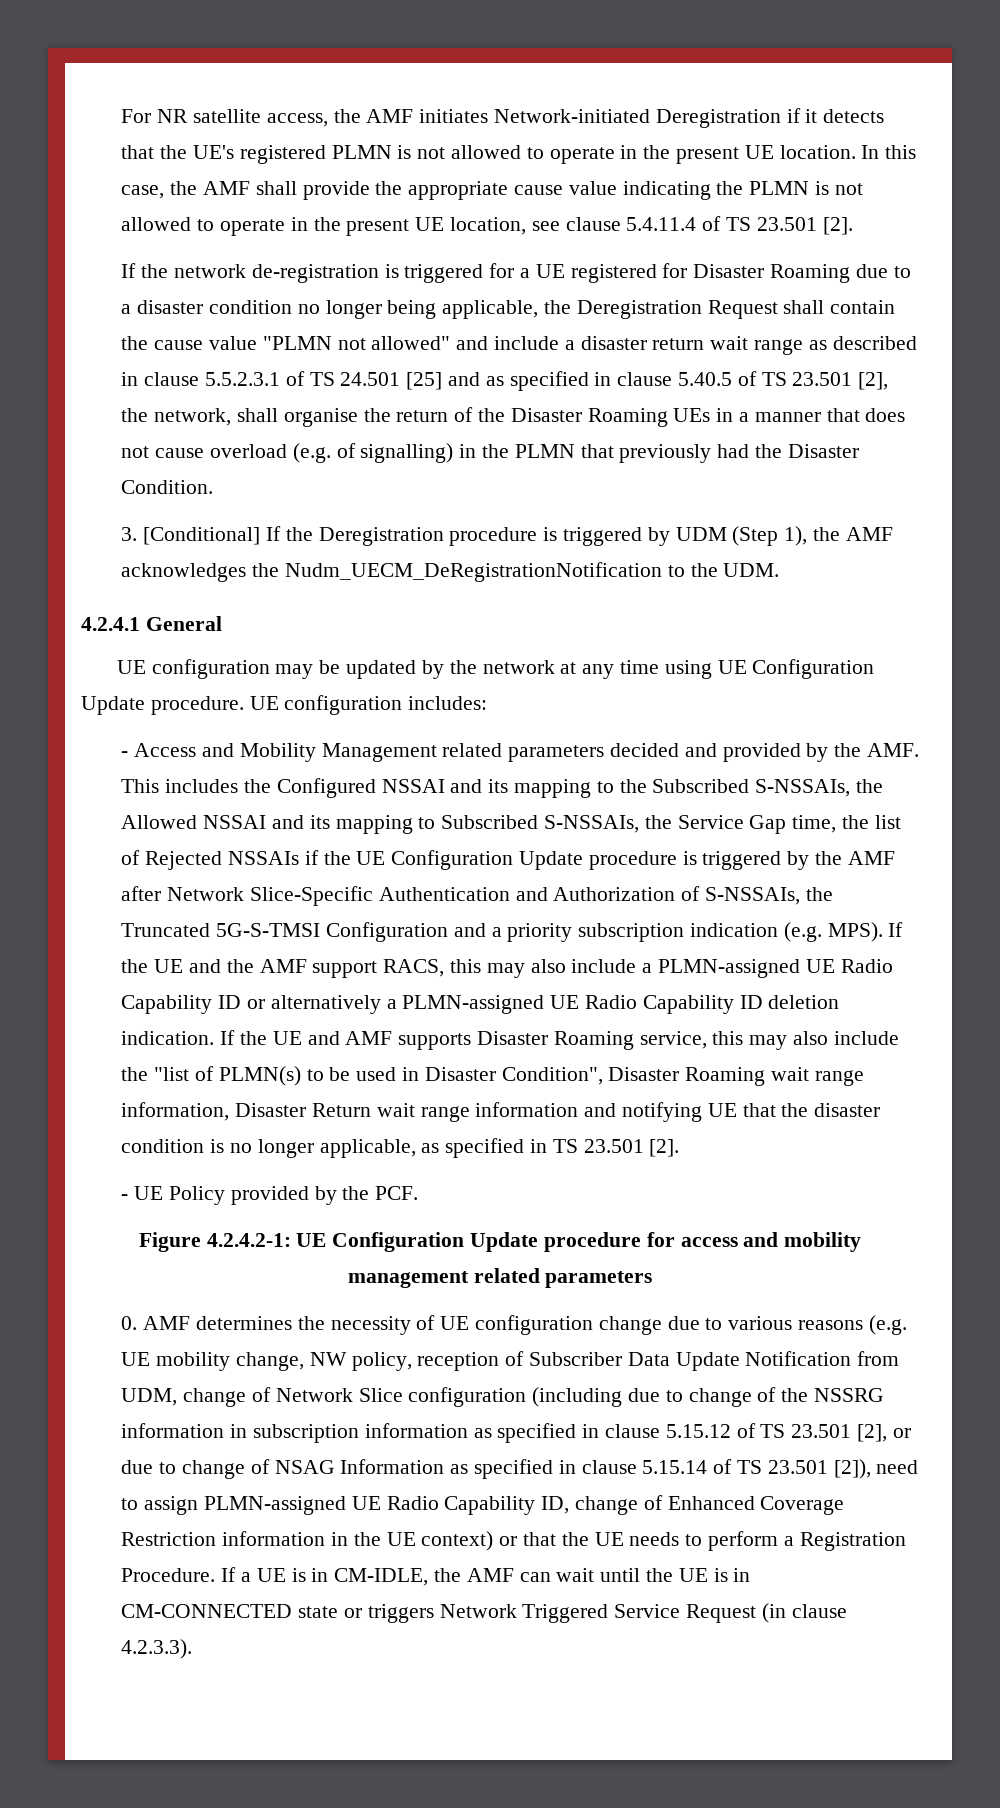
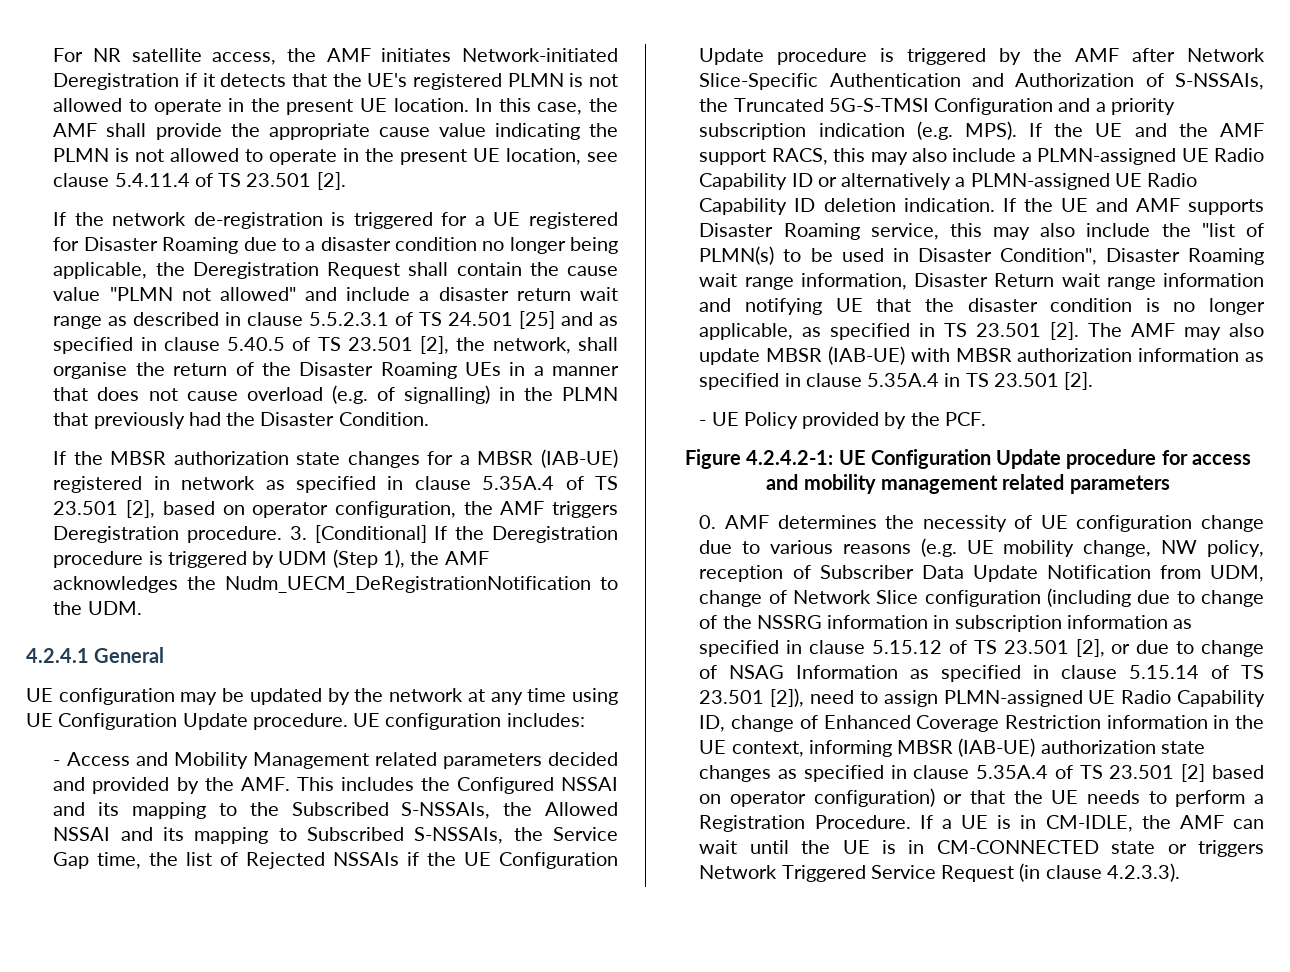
(214, 487) none -> [53,449,619,468] [53,476,618,493] [53,500,619,518] [53,526,283,543] If the MBSR authorization state changes for a MBSR (IAB-UE) registered in network as specified in clause 5.35A.4 of TS 23.501 [2], based on operator configuration, the AMF triggers Deregistration procedure.
(680, 1148) none -> [1088,323,1264,340] [699,346,1264,365] [699,372,1094,390] The AMF may also update MBSR (IAB-UE) with MBSR authorization information as specified in clause 5.35A.4 in TS 23.501 [2].
[421,1531,494,1551] context) -> [731,738,1206,757] [699,764,1264,782] [699,788,935,807] context, informing MBSR (IAB-UE) authorization state changes as specified in clause 5.35A.4 of TS 23.501 [2] based on operator configuration)

